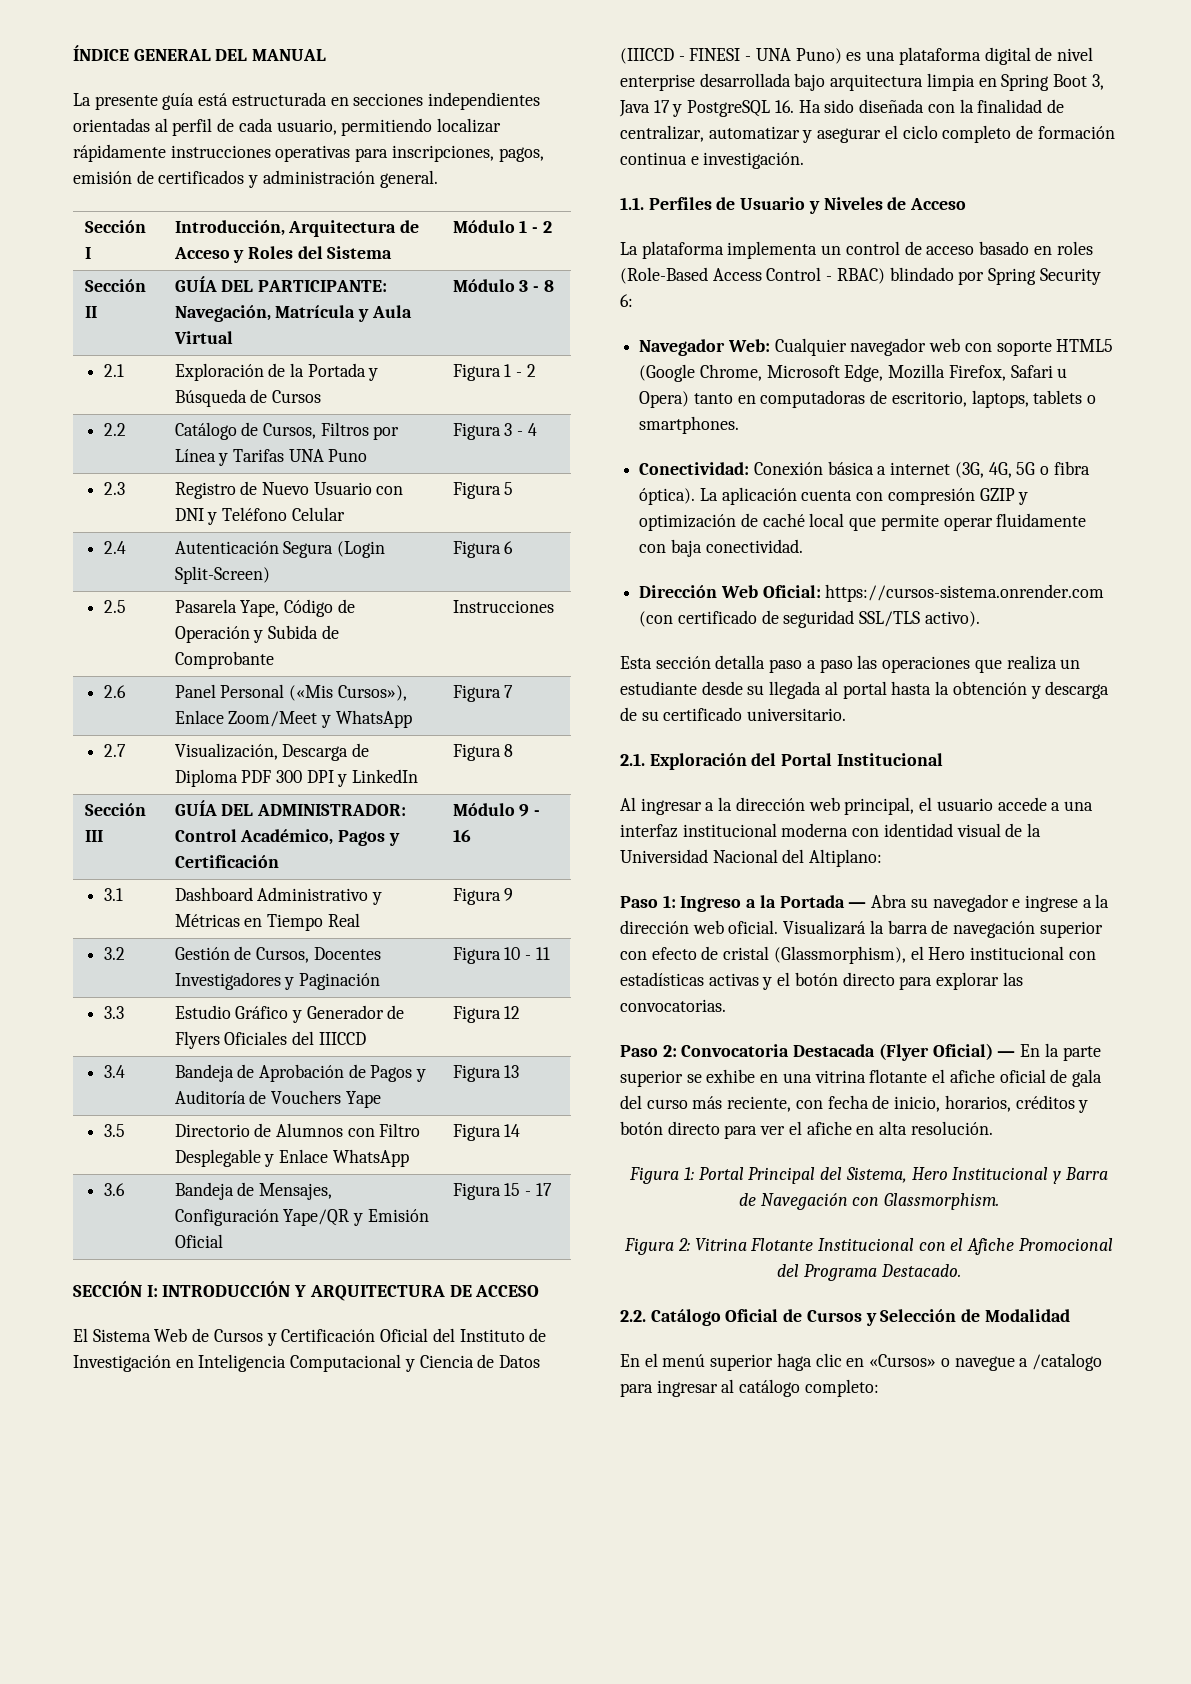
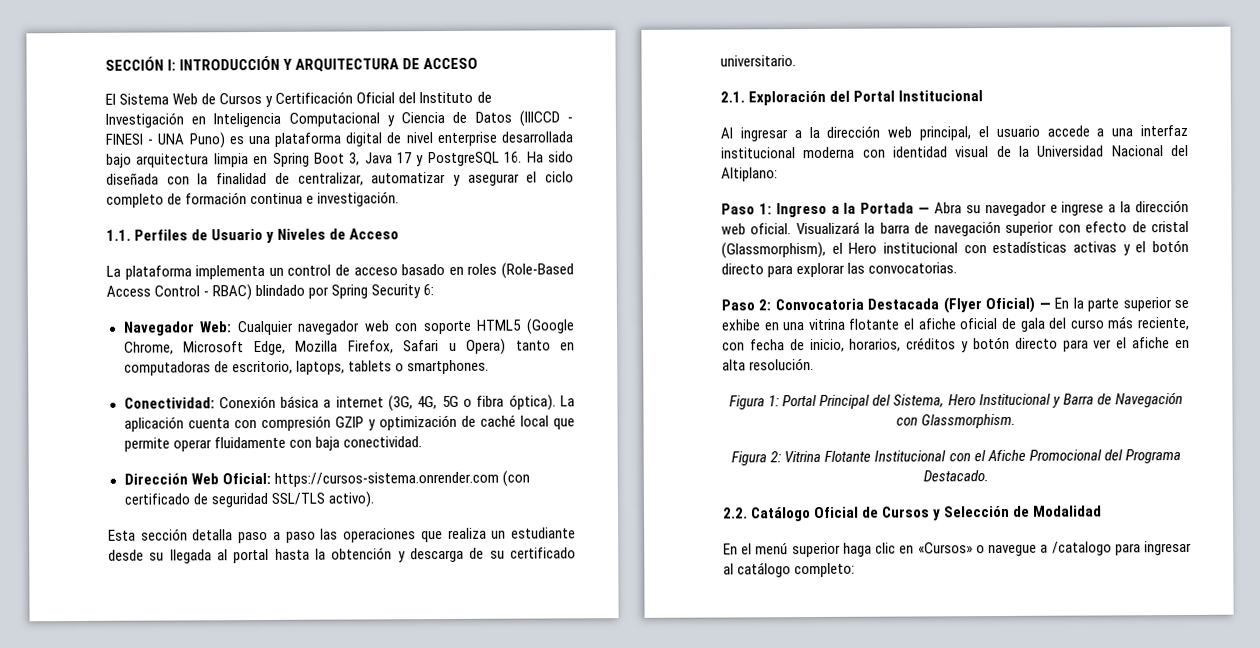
[73,45,327,61] [73,92,541,110] [73,118,502,136] [73,144,544,162] [73,170,438,188] [84,220,146,233] [84,247,91,259] [174,220,419,237] [173,246,393,263] [452,220,552,233] [84,279,146,292] [84,306,97,318] [174,276,387,292] [174,305,412,322] [173,331,233,344] [452,279,554,292] [103,364,124,377] [174,363,379,381] [174,389,321,407] [452,364,536,381] [103,423,126,436] [174,422,400,440] [174,449,368,466] [452,423,537,440] [103,482,125,495] [174,481,404,499] [174,507,345,525] [452,482,514,499] [103,541,126,554] [174,541,385,558] [174,566,270,584] [452,541,514,558] [103,600,126,613] [174,599,355,617] [174,625,339,643] [174,651,274,669] [452,600,554,613] [103,685,126,698] [174,684,407,701] [174,710,412,728] [452,685,514,702] [103,744,126,757] [174,743,369,761] [174,769,419,787] [452,744,514,761] [84,803,146,816] [84,830,103,842] [174,800,406,816] [174,829,400,846] [174,855,279,868] [452,803,540,817] [452,829,471,842] [103,888,123,901] [174,887,382,905] [174,913,360,931] [452,888,514,905] [103,947,125,960] [174,946,381,963] [174,972,380,990] [452,947,550,964] [103,1006,124,1019] [174,1005,405,1023] [174,1031,366,1049] [452,1006,521,1023] [103,1065,125,1078] [174,1064,427,1082] [174,1090,381,1108] [452,1065,520,1082] [103,1124,125,1137] [174,1123,421,1137] [174,1149,409,1167] [452,1124,521,1141] [103,1183,125,1196] [174,1182,332,1200] [174,1209,429,1226] [174,1234,223,1248] [452,1183,552,1200] ÍNDICE GENERAL DEL MANUAL // La presente guía está estructurada en secciones independientes orientadas al perfil de cada usuario, permitiendo localizar rápidamente instrucciones operativas para inscripciones, pagos, emisión de certificados y administración general. // Sección I | Introducción, Arquitectura de Acceso y Roles del Sistema | Módulo 1 - 2 // Sección II | GUÍA DEL PARTICIPANTE: Navegación, Matrícula y Aula Virtual | Módulo 3 - 8 // 2.1 | Exploración de la Portada y Búsqueda de Cursos | Figura 1 - 2 // 2.2 | Catálogo de Cursos, Filtros por Línea y Tarifas UNA Puno | Figura 3 - 4 // 2.3 | Registro de Nuevo Usuario con DNI y Teléfono Celular | Figura 5 // 2.4 | Autenticación Segura (Login Split-Screen) | Figura 6 // 2.5 | Pasarela Yape, Código de Operación y Subida de Comprobante | Instrucciones // 2.6 | Panel Personal («Mis Cursos»), Enlace Zoom/Meet y WhatsApp | Figura 7 // 2.7 | Visualización, Descarga de Diploma PDF 300 DPI y LinkedIn | Figura 8 // Sección III | GUÍA DEL ADMINISTRADOR: Control Académico, Pagos y Certificación | Módulo 9 - 16 // 3.1 | Dashboard Administrativo y Métricas en Tiempo Real | Figura 9 // 3.2 | Gestión de Cursos, Docentes Investigadores y Paginación | Figura 10 - 11 // 3.3 | Estudio Gráfico y Generador de Flyers Oficiales del IIICCD | Figura 12 // 3.4 | Bandeja de Aprobación de Pagos y Auditoría de Vouchers Yape | Figura 13 // 3.5 | Directorio de Alumnos con Filtro Desplegable y Enlace WhatsApp | Figura 14 // 3.6 | Bandeja de Mensajes, Configuración Yape/QR y Emisión Oficial | Figura 15 - 17 // -> (105, 63) none

